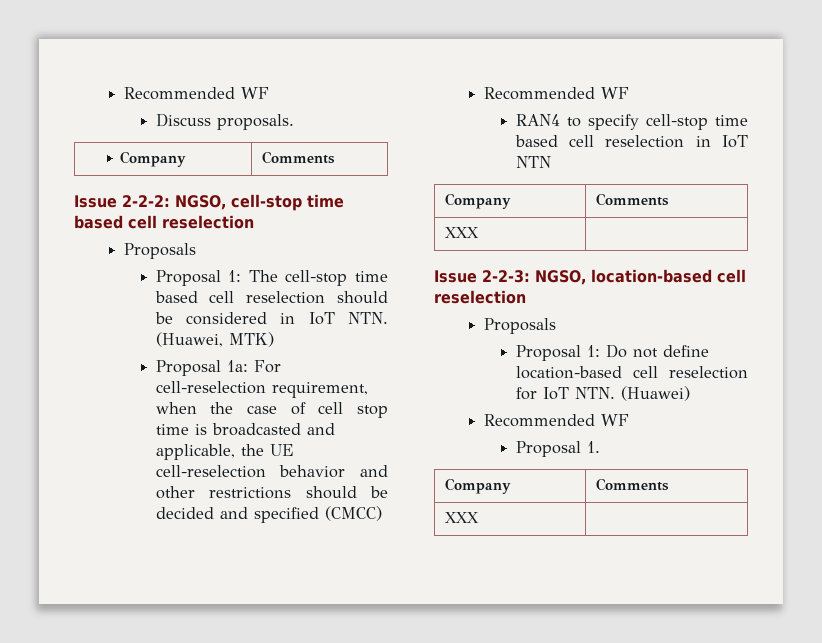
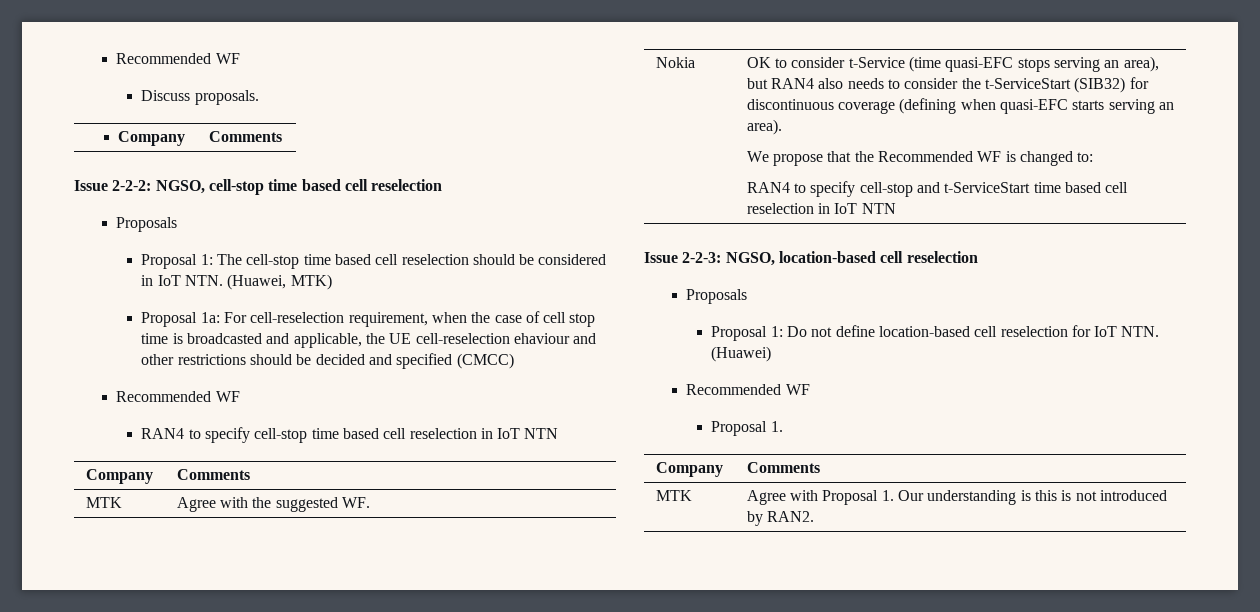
[279,465,346,478] behavior -> [513,333,570,344] ehaviour
[444,227,479,238] XXX | -> [85,497,122,508] [176,497,371,512] [655,57,695,68] [746,56,1159,72] [746,77,1149,93] [746,98,1174,114] [746,119,782,135] [746,151,1094,166] [746,181,1129,197] [746,203,896,214] MTK | Agree with the suggested WF. // Nokia | OK to consider t-Service (time quasi-EFC stops serving an area), but RAN4 also needs to consider the t-ServiceStart (SIB32) for discontinuous coverage (defining when quasi-EFC starts serving an area). // We propose that the Recommended WF is changed to: // RAN4 to specify cell-stop and t-ServiceStart time based cell reselection in IoT NTN
[444,512,479,523] XXX | -> [655,490,692,501] [746,490,1167,505] [746,511,815,526] MTK | Agree with Proposal 1. Our understanding is this is not introduced by RAN2.

